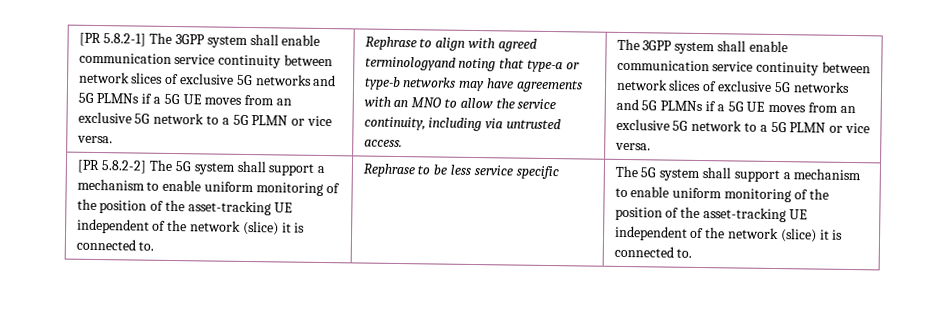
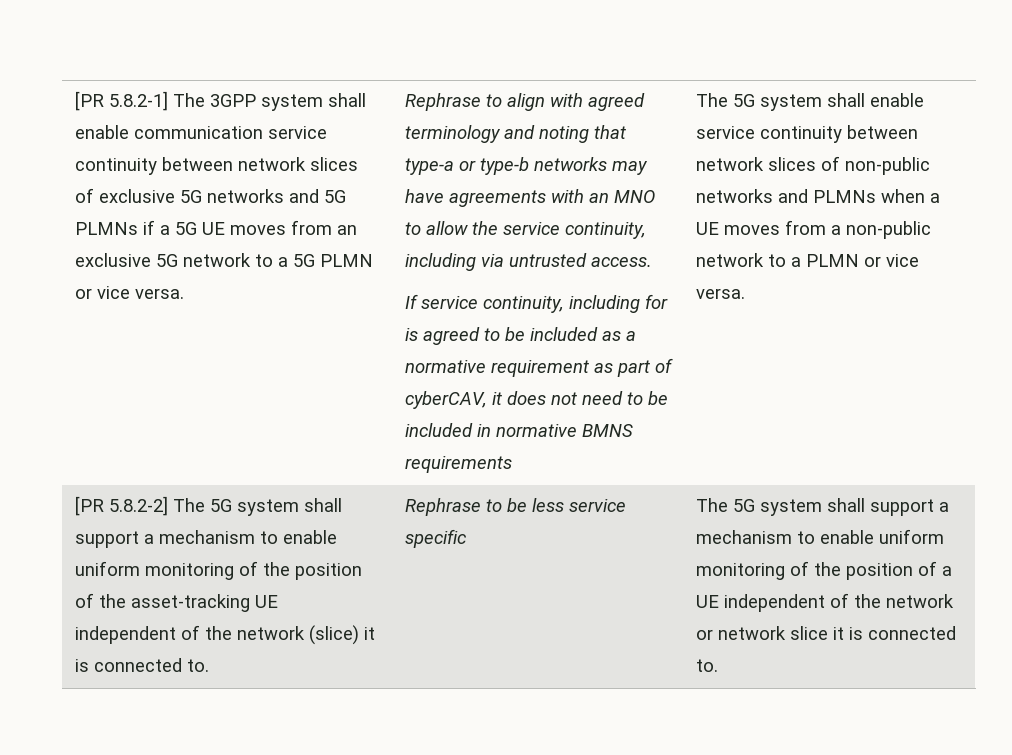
[364,56,456,71] terminologyand -> [404,125,535,143] terminology and
[616,38,788,55] [616,59,871,76] [615,78,850,93] [615,98,856,114] [615,118,787,133] | The 3GPP system shall enable communication service continuity between network slices of exclusive 5G networks and 5G PLMNs if a 5G UE moves from an exclusive 5G network to a 5G -> [404,294,668,313] [404,327,636,345] [404,358,673,377] [404,391,668,409] [404,423,633,437] [404,456,512,473] [695,93,924,111] [695,125,918,143] [695,156,930,175] [695,189,940,203] [695,220,931,239] [695,253,801,267] // If service continuity, including for is agreed to be included as a normative requirement as part of cyberCAV, it does not need to be included in normative BMNS requirements | The 5G system shall enable service continuity between network slices of non-public networks and PLMNs when a UE moves from a non-public network to a
[680,206,808,223] [613,225,817,243] the asset-tracking UE independent of the network (slice) -> [941,566,952,576] [695,593,954,612] [695,626,828,640] a UE independent of the network or network slice

